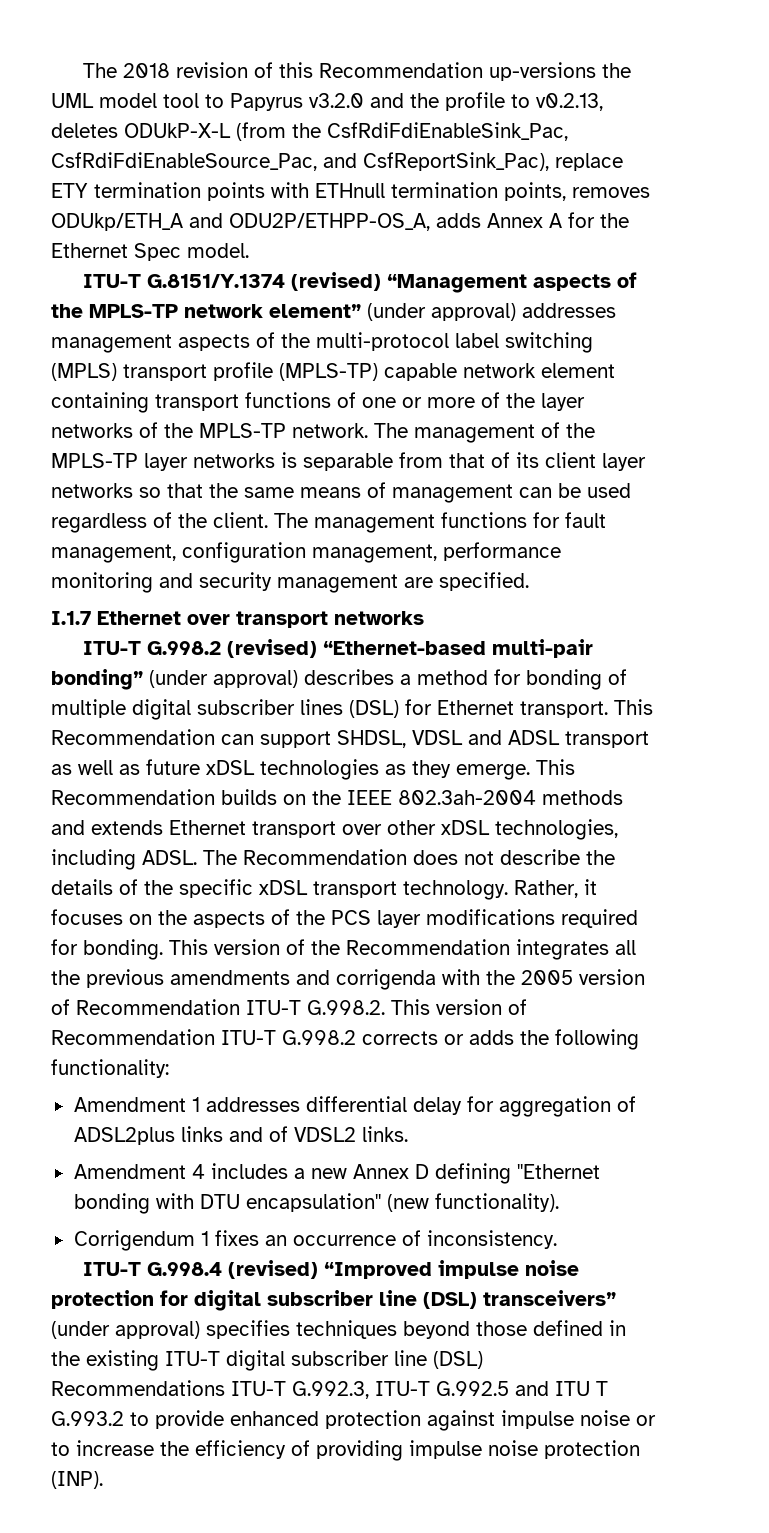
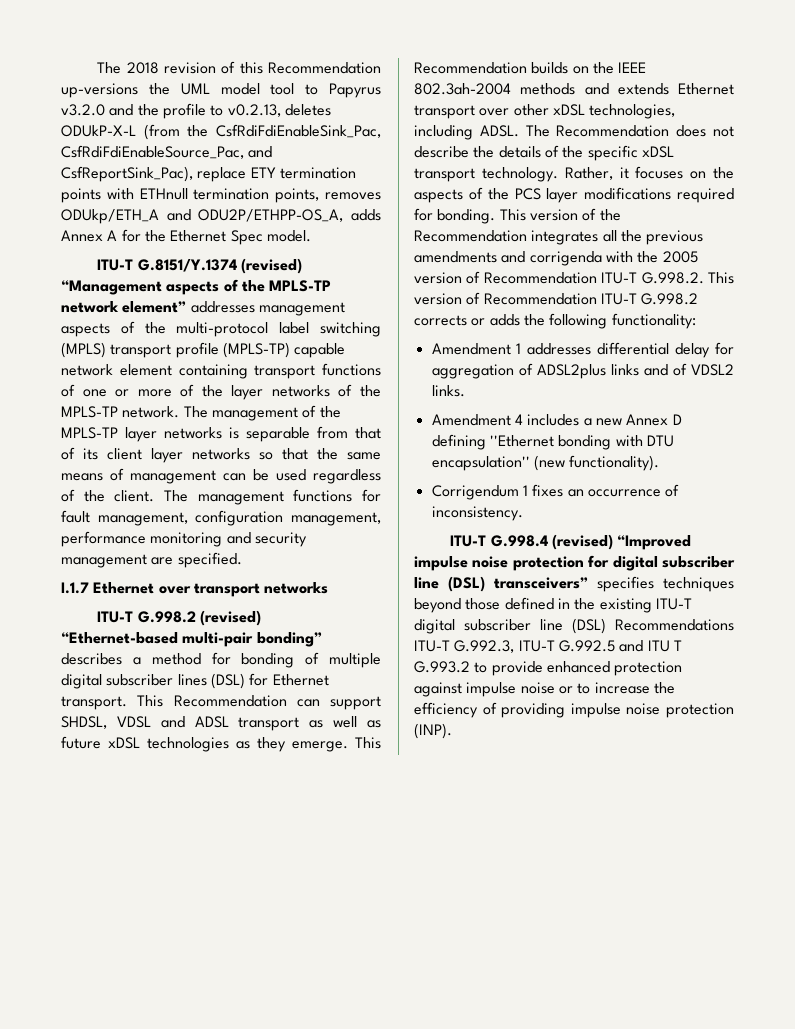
[367,303,516,321] (under approval) -> (187, 307) none
[149,670,298,688] (under approval) -> (322, 639) none
[51,1321,200,1339] (under approval) -> (588, 583) none

